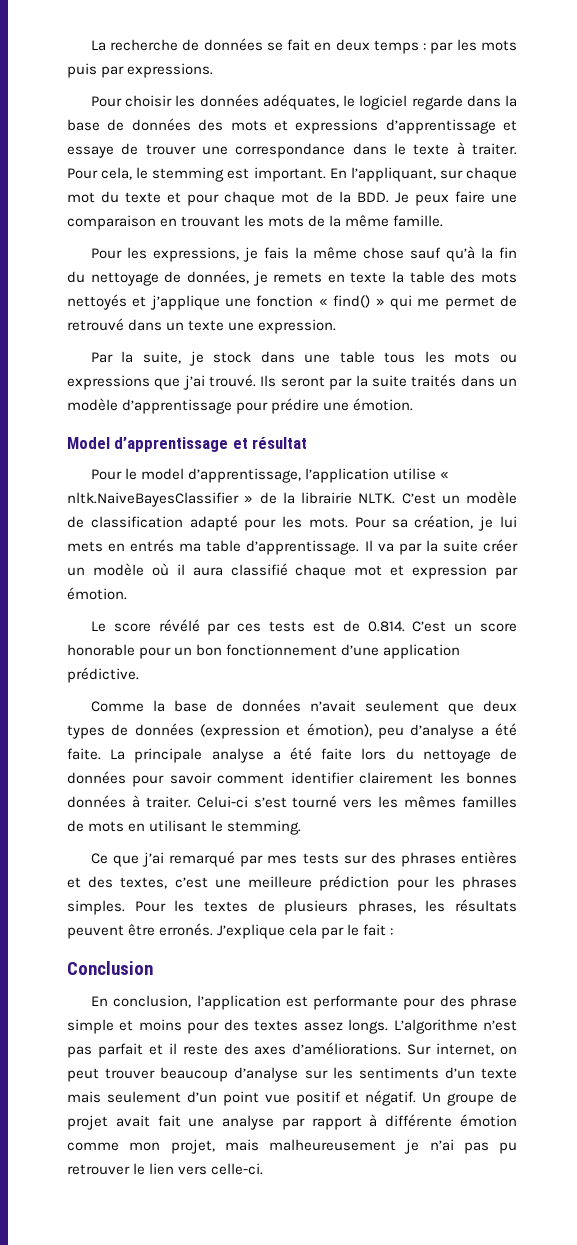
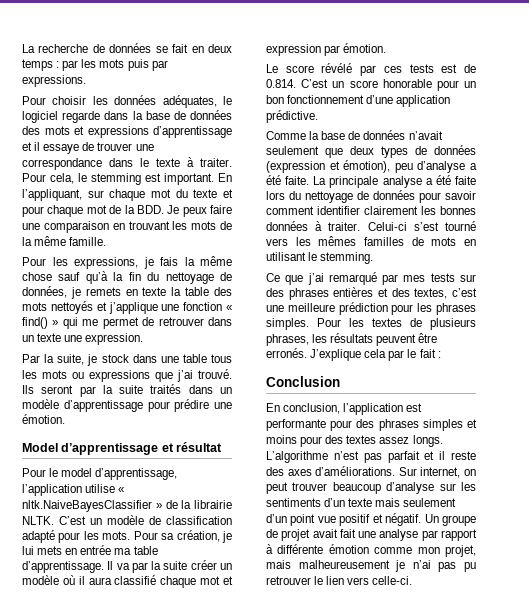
(517, 125) none -> [34,142,41,151] il
[67,318,124,331] retrouvé -> [158,317,204,326] retrouver
[130,539,175,552] entrés -> [80,545,112,555] entrée
[470,995,518,1010] [67,1019,114,1034] phrase simple -> [378,419,463,431] phrases simples

